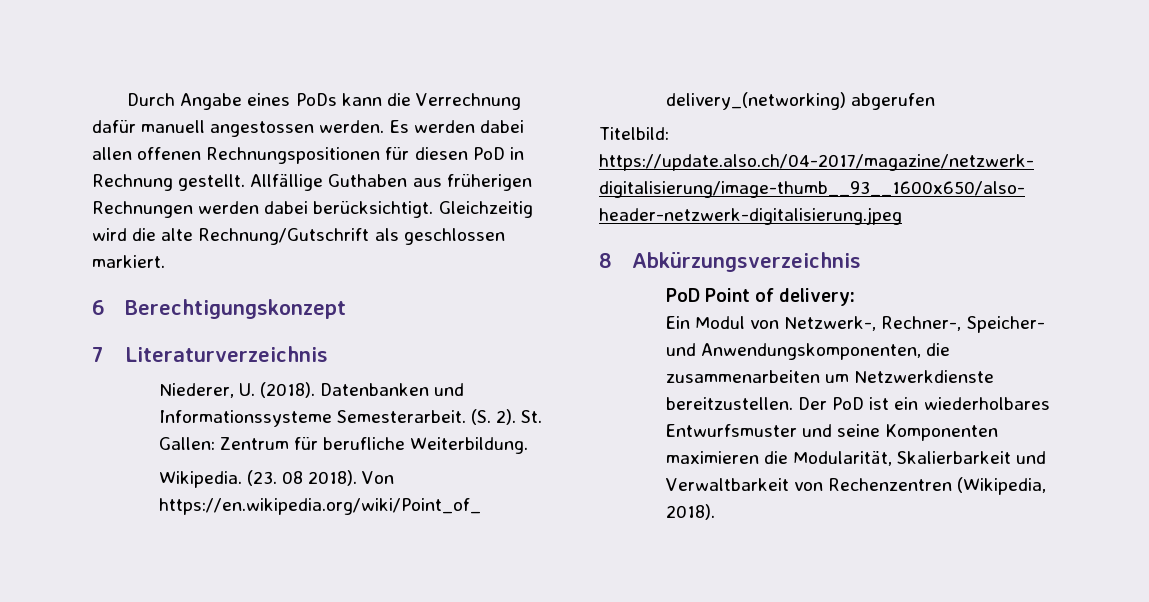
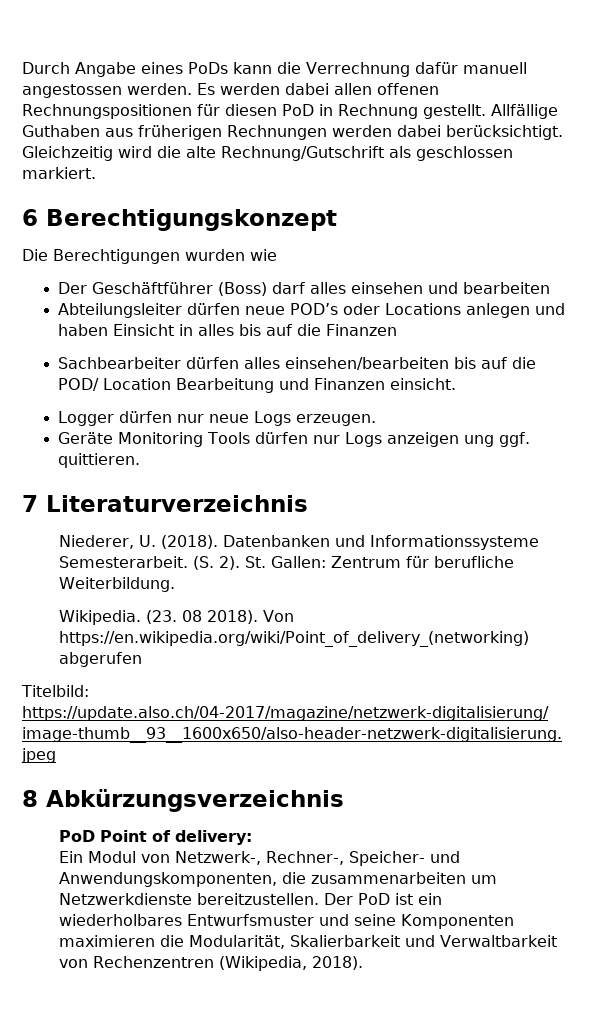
(347, 309) none -> [22,249,277,264] [58,282,551,296] [58,303,566,318] [58,324,398,336] [58,357,537,370] [58,378,457,393] [58,411,377,426] [58,432,531,447] [58,453,141,468] // Die Berechtigungen wurden wie // Der Geschäftführer (Boss) darf alles einsehen und bearbeiten // Abteilungsleiter dürfen neue POD’s oder Locations anlegen und haben Einsicht in alles bis auf die Finanzen // Sachbearbeiter dürfen alles einsehen/bearbeiten bis auf die POD/ Location Bearbeitung und Finanzen einsicht. // Logger dürfen nur neue Logs erzeugen. // Geräte Monitoring Tools dürfen nur Logs anzeigen ung ggf. quittieren.

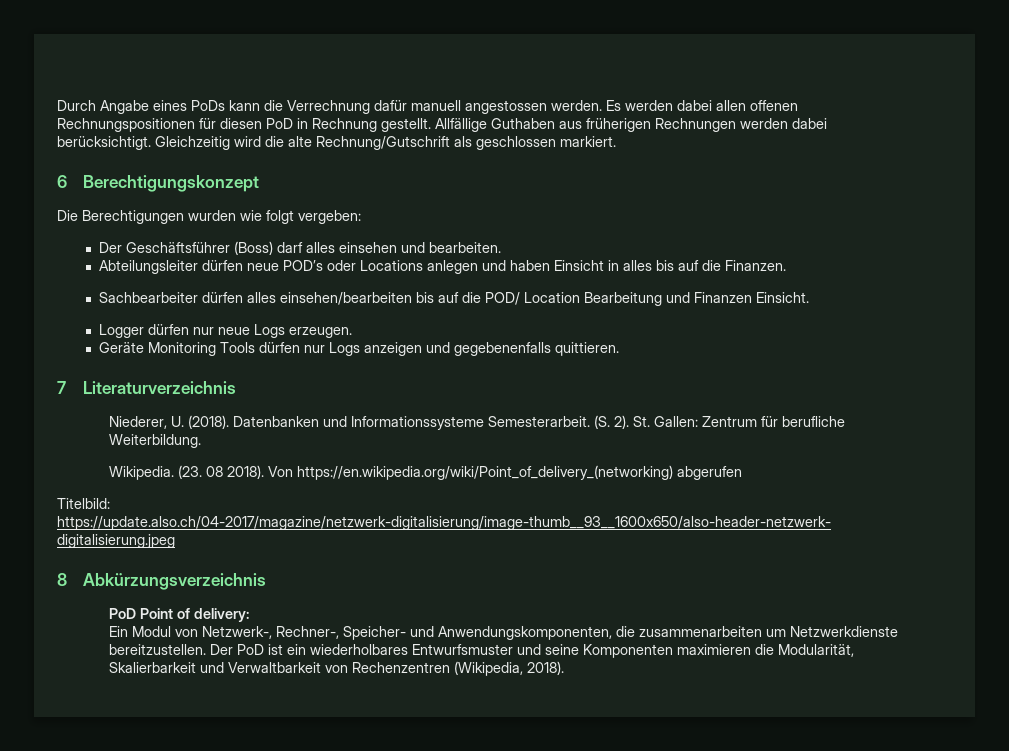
[58,282,214,294] // Der Geschäftführer -> [266,210,361,224] [98,242,230,253] folgt vergeben: // Der Geschäftsführer
[463,282,551,294] bearbeiten -> [428,242,501,253] bearbeiten.
[326,324,398,336] Finanzen -> [724,260,786,271] Finanzen.
[390,378,457,390] einsicht. -> [755,292,809,303] Einsicht.
[464,432,531,447] ung ggf. -> [425,342,551,356] und gegebenenfalls

